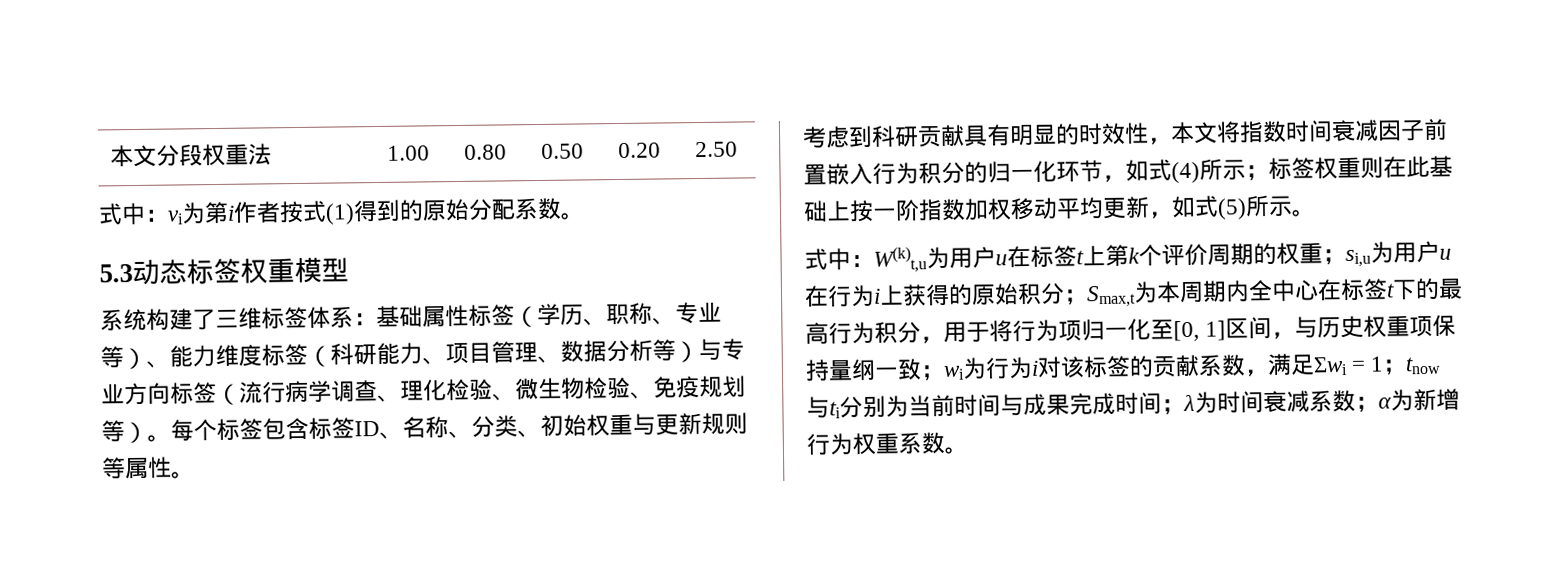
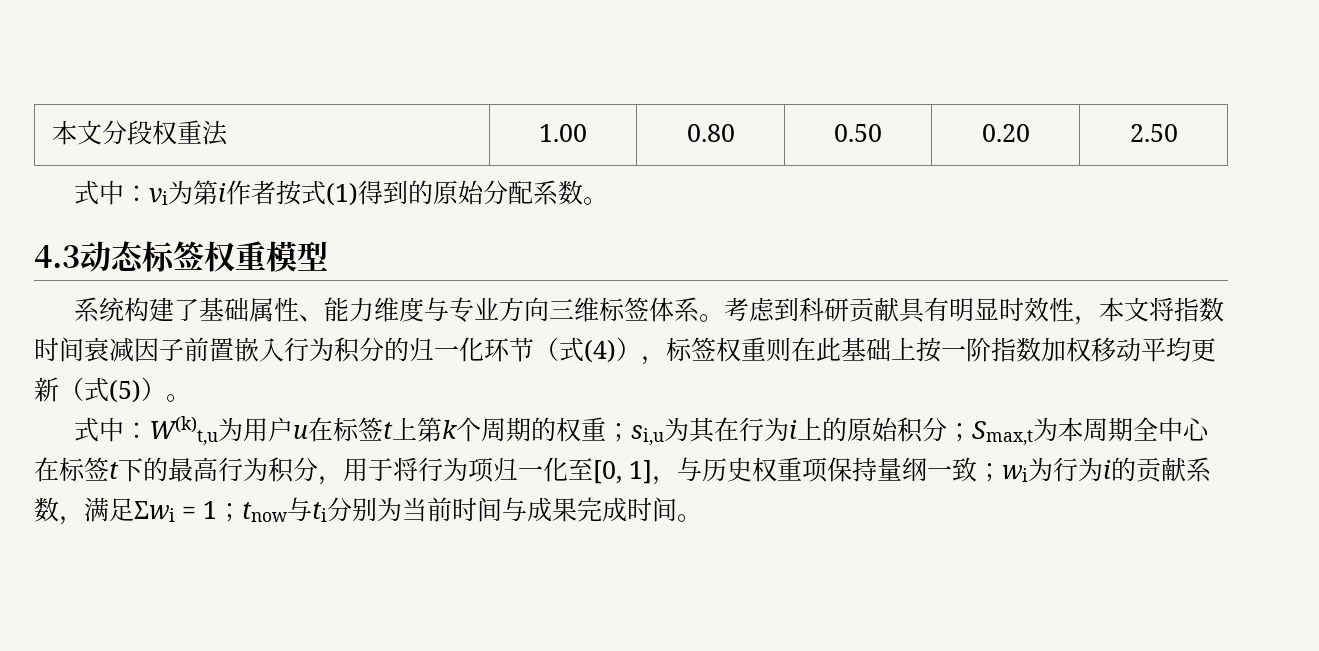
[99,264,133,283] 5.3 -> [34,245,80,268] 4.3
[215,301,722,330] [100,338,745,370] [101,375,746,406] [101,412,748,444] [101,456,195,480] 三维标签体系：基础属性标签（学历、职称、专业等）、能力维度标签（科研能力、项目管理、数据分析等）与专业方向标签（流行病学调查、理化检验、微生物检验、免疫规划等）。每个标签包含标签ID、名称、分类、初始权重与更新规则等属性。 // -> [198,297,724,323] 基础属性、能力维度与专业方向三维标签体系。
[1055,123,1080,146] 的 -> (999, 309) none
[1102,158,1269,184] ，如式(4)所示； -> [534,337,666,365] （式(4)），
[1149,194,1293,220] ，如式(5)所示 -> [59,377,166,403] （式(5)）
[1161,243,1208,267] 评价 -> (481, 429) none
[1393,240,1452,264] 用户u -> [688,417,716,443] 其
[902,283,950,307] 获得 -> (822, 428) none
[1225,280,1250,303] 内 -> (1133, 429) none
[1225,316,1273,340] 区间 -> (652, 472) none
[1037,355,1131,379] 对该标签 -> (1111, 469) none
[1161,388,1460,415] [806,431,946,456] ；λ为时间衰减系数；α为新增行为权重系数 -> (677, 509) none

